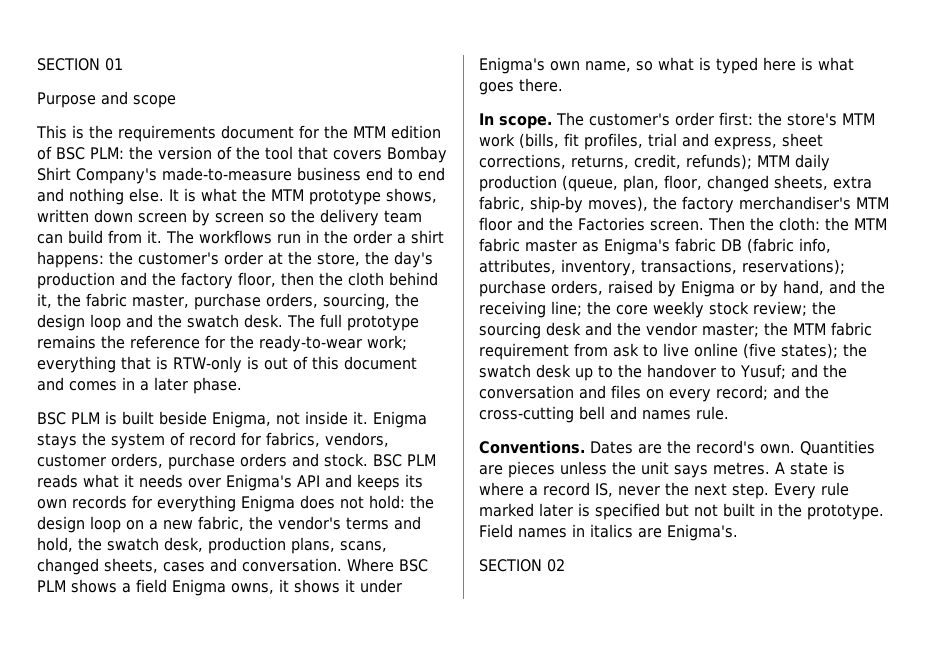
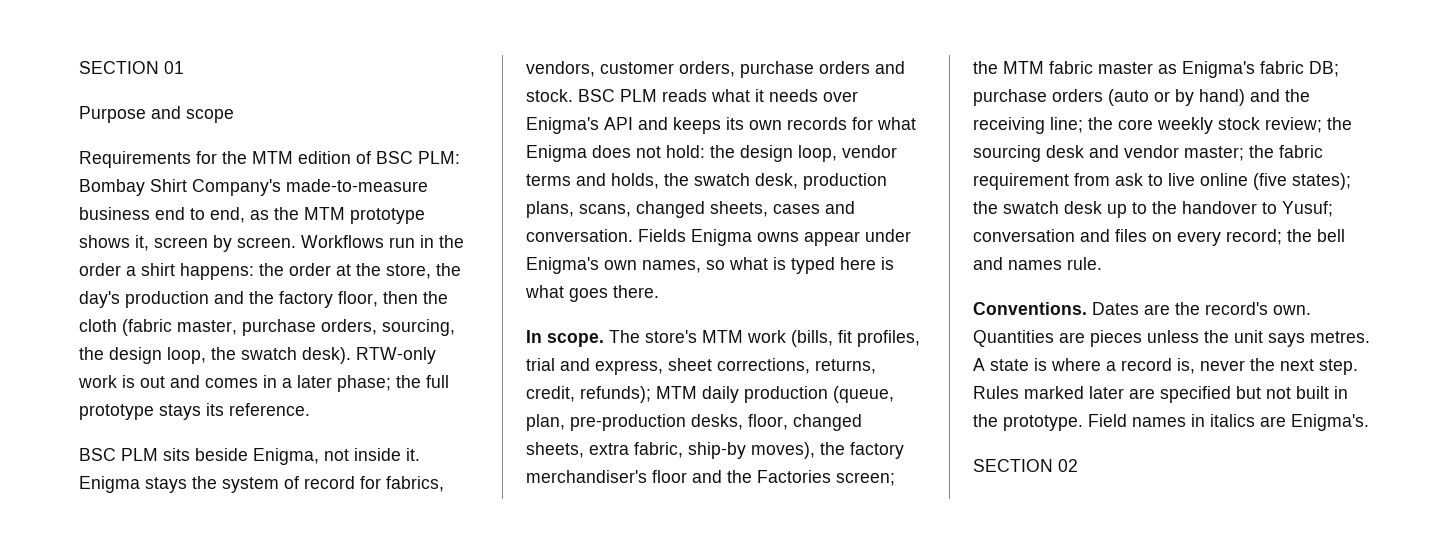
[36,125,294,142] This is the requirements document -> [79,151,191,168] Requirements
[129,146,382,160] the version of the tool that covers -> (460, 157) none
[418,167,445,181] [37,188,437,205] [37,209,422,226] [37,230,272,244] end and nothing else. It is what the MTM prototype shows, written down screen by screen so the delivery team can build from it. The workflows -> [210,207,425,224] [79,235,384,252] end, as the MTM prototype shows it, screen by screen. Workflows
[138,252,219,265] customer's -> (284, 269) none
[389,272,438,286] [37,293,127,308] behind it, the fabric -> [122,319,172,336] (fabric
[90,314,419,331] [37,335,407,352] [37,356,417,373] loop and the swatch desk. The full prototype remains the reference for the ready-to-wear work; everything that is RTW-only is out of this document -> [167,347,436,364] [78,375,165,388] loop, the swatch desk). RTW-only work is out
[193,377,242,394] [37,411,154,425] phase. // BSC PLM is built -> [337,375,449,392] [79,403,310,420] [79,448,190,461] phase; the full prototype stays its reference. // BSC PLM sits
[157,495,236,512] everything -> [877,117,916,130] what
[90,516,341,533] loop on a new fabric, the vendor's -> [798,145,897,162] loop, vendor
[37,537,73,552] hold, -> [611,173,659,189] holds,
[347,558,428,572] [37,579,355,596] Where BSC PLM shows a field Enigma owns, it shows it -> [638,229,860,246] Fields Enigma owns appear
[585,61,631,72] name, -> [642,260,701,273] names,
[589,112,782,126] customer's order first: the -> (640, 336) none
(659, 183) none -> [570,414,743,431] pre-production desks,
[856,197,889,209] MTM -> (647, 476) none
[649,217,820,231] screen. Then the cloth: -> [836,472,895,486] screen;
[721,238,831,254] [479,259,845,276] [479,280,735,297] DB (fabric info, attributes, inventory, transactions, reservations); purchase orders, raised by Enigma -> [1309,61,1339,77] [973,89,1149,106] DB; purchase orders (auto
[783,280,824,295] hand, -> [1199,89,1245,106] hand)
[617,322,641,336] the -> (1119, 151) none
[793,323,826,335] MTM -> (1274, 151) none
[790,364,847,378] and the -> (1333, 209) none
[773,385,829,399] [479,406,574,423] and the cross-cutting -> [1287,229,1312,242] the
[595,483,613,497] IS, -> [1177,358,1195,374] is,
[774,482,849,499] Every rule -> [973,386,1019,399] Rules
[578,503,590,517] is -> [1129,388,1155,399] are

